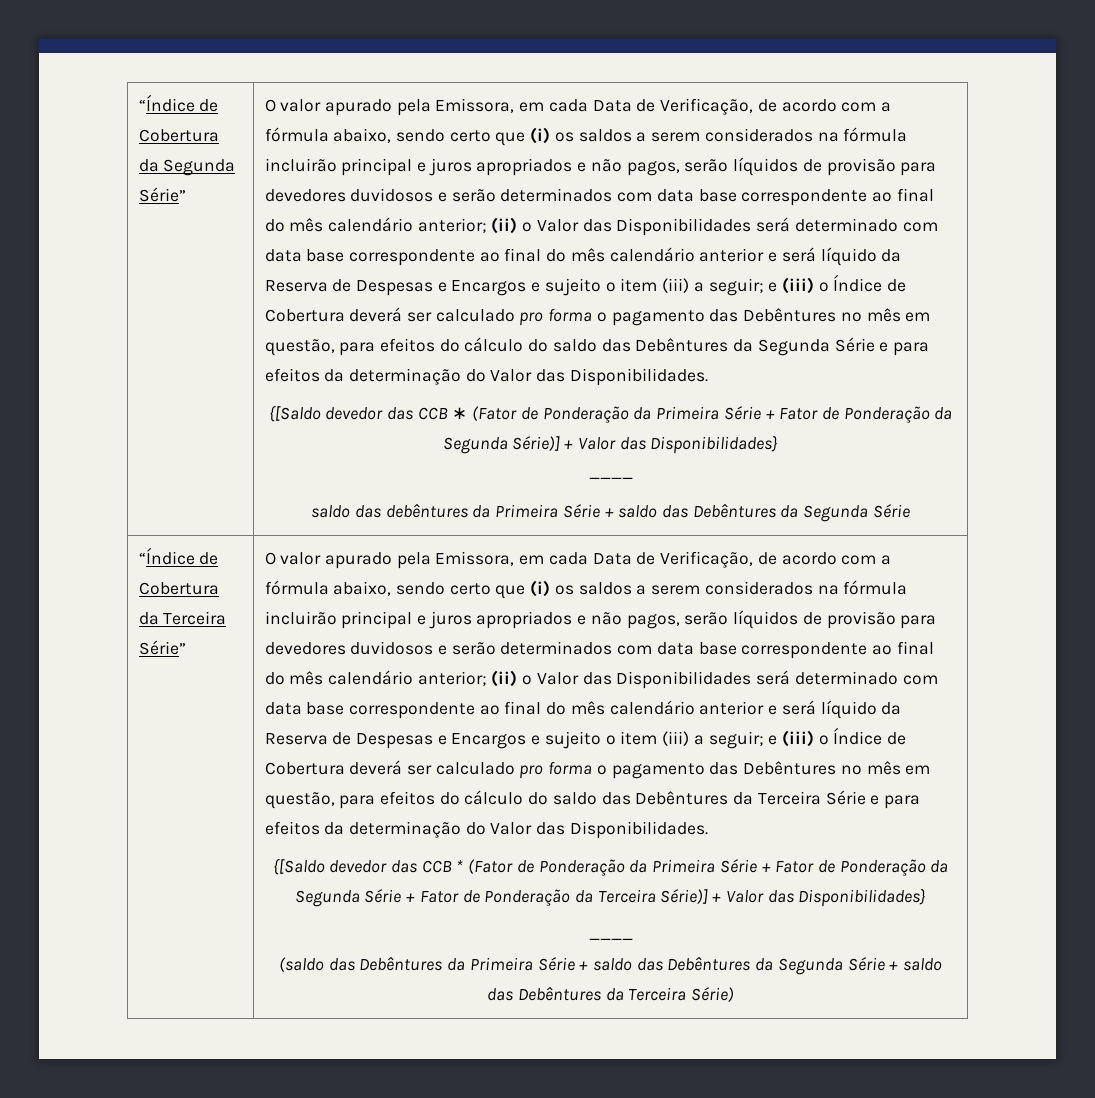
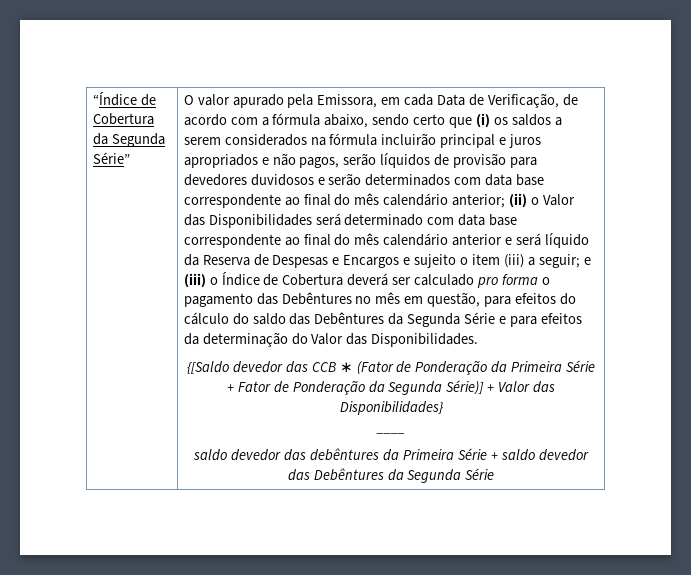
(351, 511) none -> [231,449,282,461] devedor
[661,503,910,522] [138,547,219,565] [138,582,219,595] [138,611,227,625] [138,640,186,655] [264,551,892,569] [264,580,908,599] [264,610,937,629] [264,641,934,659] [264,670,938,689] [264,700,902,719] [264,727,907,749] [264,760,931,779] [264,790,921,809] [264,821,708,839] [272,858,949,876] [294,888,927,907] [588,938,633,941] [278,956,943,975] [487,986,734,1002] das Debêntures da Segunda Série // “Índice de Cobertura da Terceira Série” | O valor apurado pela Emissora, em cada Data de Verificação, de acordo com a fórmula abaixo, sendo certo que (i) os saldos a serem considerados na fórmula incluirão principal e juros apropriados e não pagos, serão líquidos de provisão para devedores duvidosos e serão determinados com data base correspondente ao final do mês calendário anterior; (ii) o Valor das Disponibilidades será determinado com data base correspondente ao final do mês calendário anterior e será líquido da Reserva de Despesas e Encargos e sujeito o item (iii) a seguir; e (iii) o Índice de Cobertura deverá ser calculado pro forma o pagamento das Debêntures no mês em questão, para efeitos do cálculo do saldo das Debêntures da Terceira Série e para efeitos da determinação do Valor das Disponibilidades. // {[Saldo devedor das CCB * (Fator de Ponderação da Primeira Série + Fator de Ponderação da Segunda Série + Fator de Ponderação da Terceira Série)] + Valor das Disponibilidades} // ____ // (saldo das Debêntures da Primeira Série + saldo das Debêntures da Segunda Série + saldo das Debêntures da Terceira Série) -> [538,449,589,461] [287,468,495,483] devedor das Debêntures da Segunda Série

